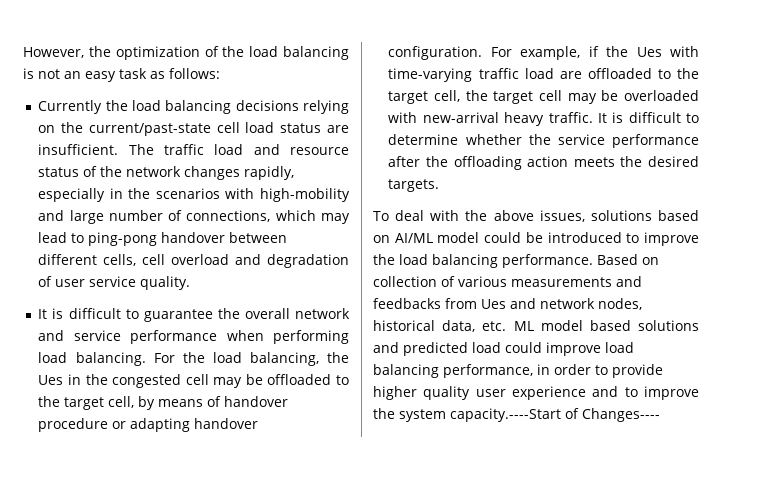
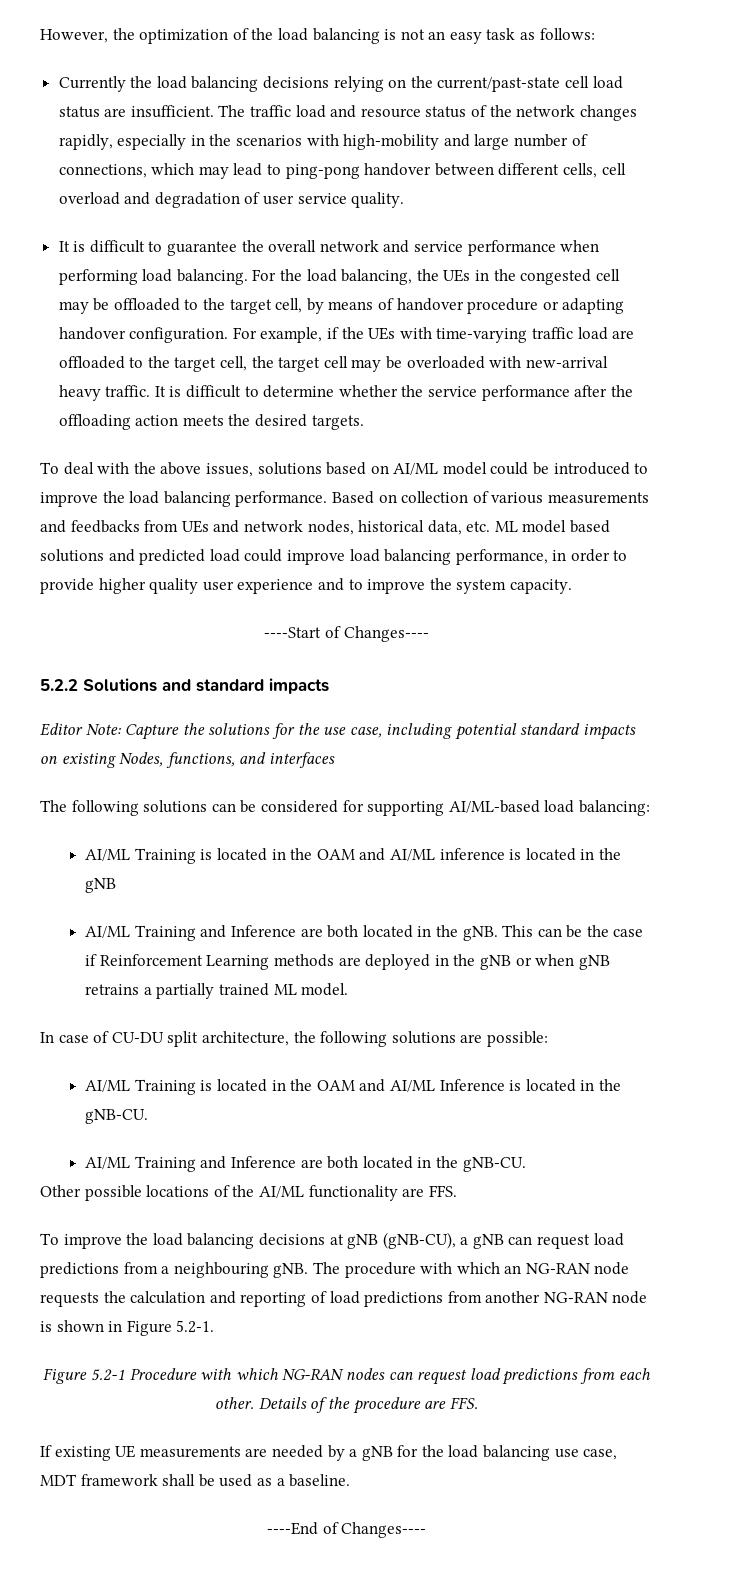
[38,375,64,385] Ues -> [443,269,471,282] UEs
[636,47,662,57] Ues -> [368,327,396,340] UEs
[481,299,506,309] Ues -> [181,520,209,533] UEs
[450,408,660,422] capacity.----Start of Changes---- -> [509,579,572,594] [264,626,429,642] [40,678,329,694] [40,723,637,740] [40,752,335,768] [40,800,650,816] [85,848,621,864] [85,878,117,893] [85,925,644,941] [85,954,610,970] [85,983,349,999] [40,1031,548,1047] [85,1079,621,1095] [85,1109,149,1124] [85,1156,526,1172] [40,1185,457,1201] [40,1232,624,1249] [40,1262,630,1278] [40,1291,648,1307] [40,1320,215,1336] [43,1368,650,1385] [215,1397,478,1414] [40,1445,618,1461] [40,1474,351,1487] [266,1522,427,1538] capacity. // ----Start of Changes---- // 5.2.2 Solutions and standard impacts // Editor Note: Capture the solutions for the use case, including potential standard impacts on existing Nodes, functions, and interfaces // The following solutions can be considered for supporting AI/ML-based load balancing: // AI/ML Training is located in the OAM and AI/ML inference is located in the gNB // AI/ML Training and Inference are both located in the gNB. This can be the case if Reinforcement Learning methods are deployed in the gNB or when gNB retrains a partially trained ML model. // In case of CU-DU split architecture, the following solutions are possible: // AI/ML Training is located in the OAM and AI/ML Inference is located in the gNB-CU. // AI/ML Training and Inference are both located in the gNB-CU. // Other possible locations of the AI/ML functionality are FFS. // To improve the load balancing decisions at gNB (gNB-CU), a gNB can request load predictions from a neighbouring gNB. The procedure with which an NG-RAN node requests the calculation and reporting of load predictions from another NG-RAN node is shown in Figure 5.2-1. // Figure 5.2-1 Procedure with which NG-RAN nodes can request load predictions from each other. Details of the procedure are FFS. // If existing UE measurements are needed by a gNB for the load balancing use case, MDT framework shall be used as a baseline. // ----End of Changes----

